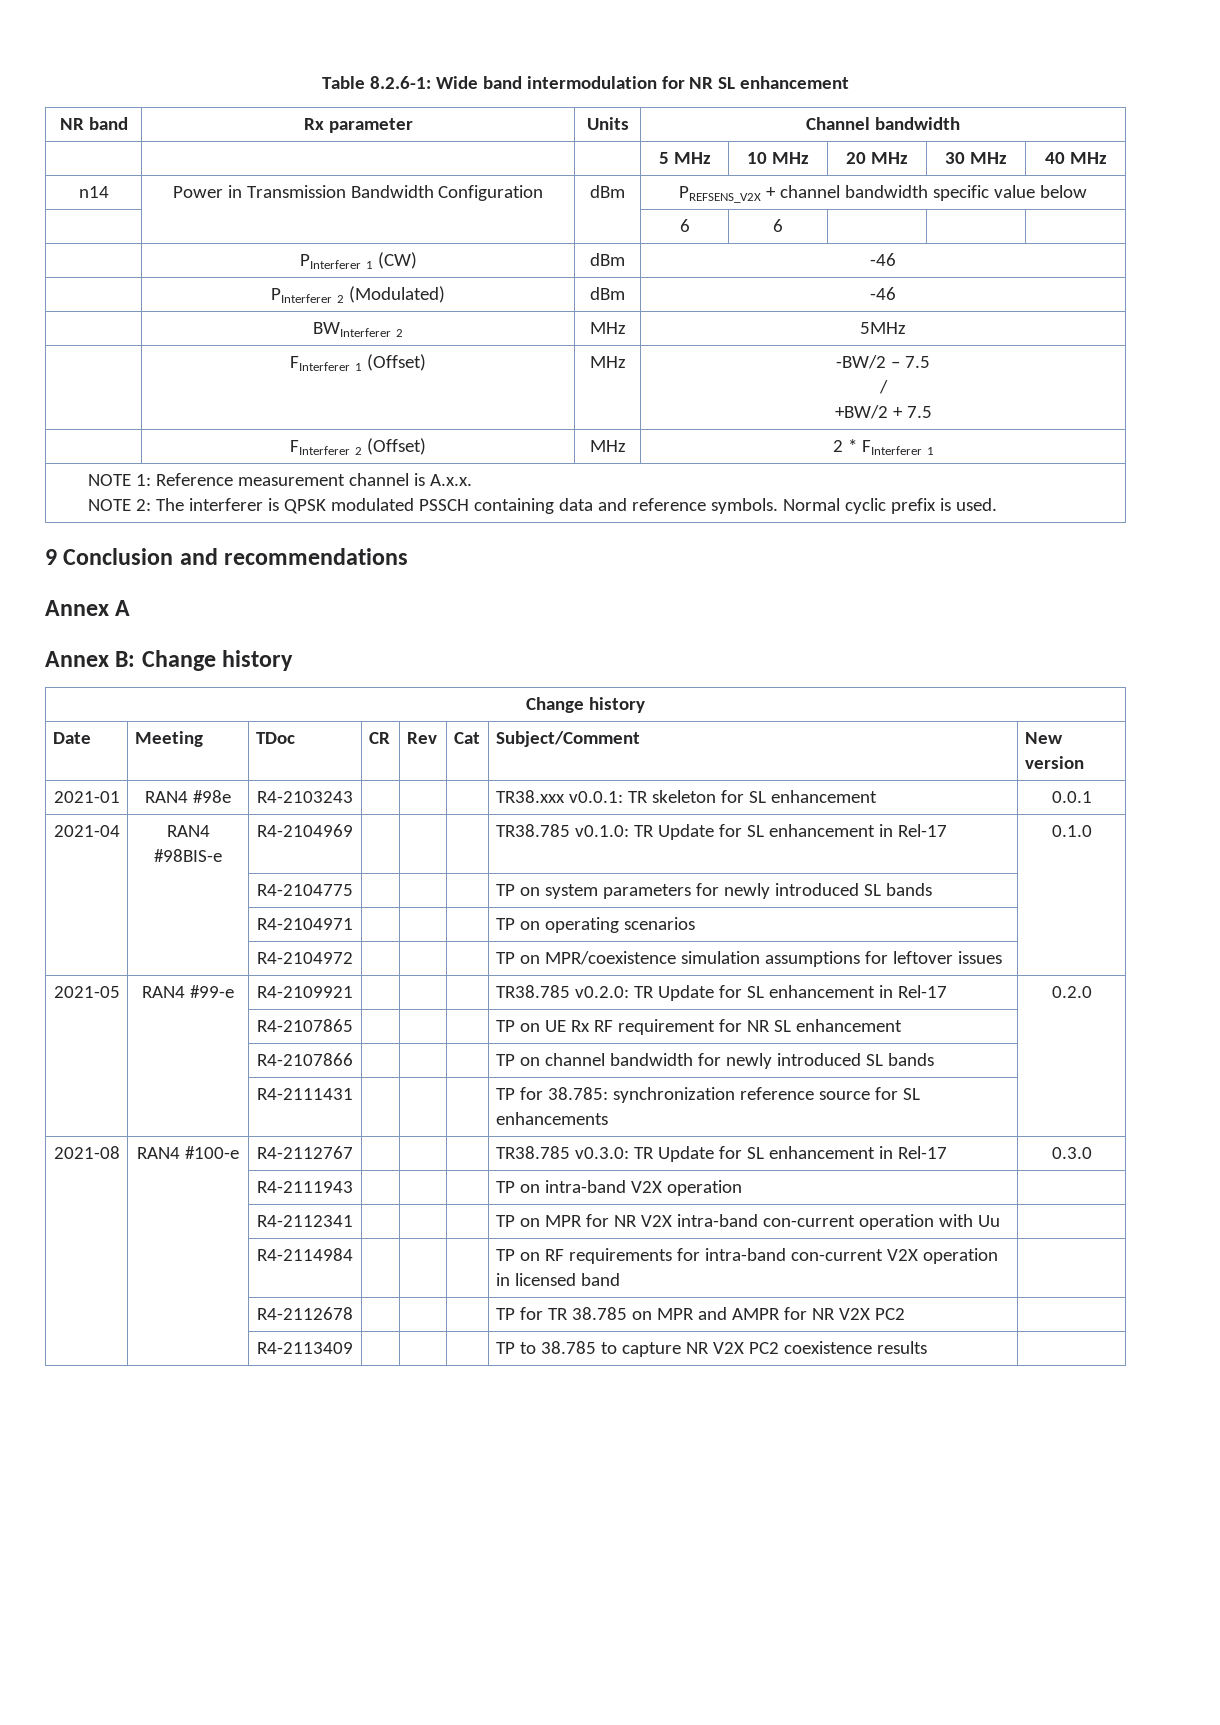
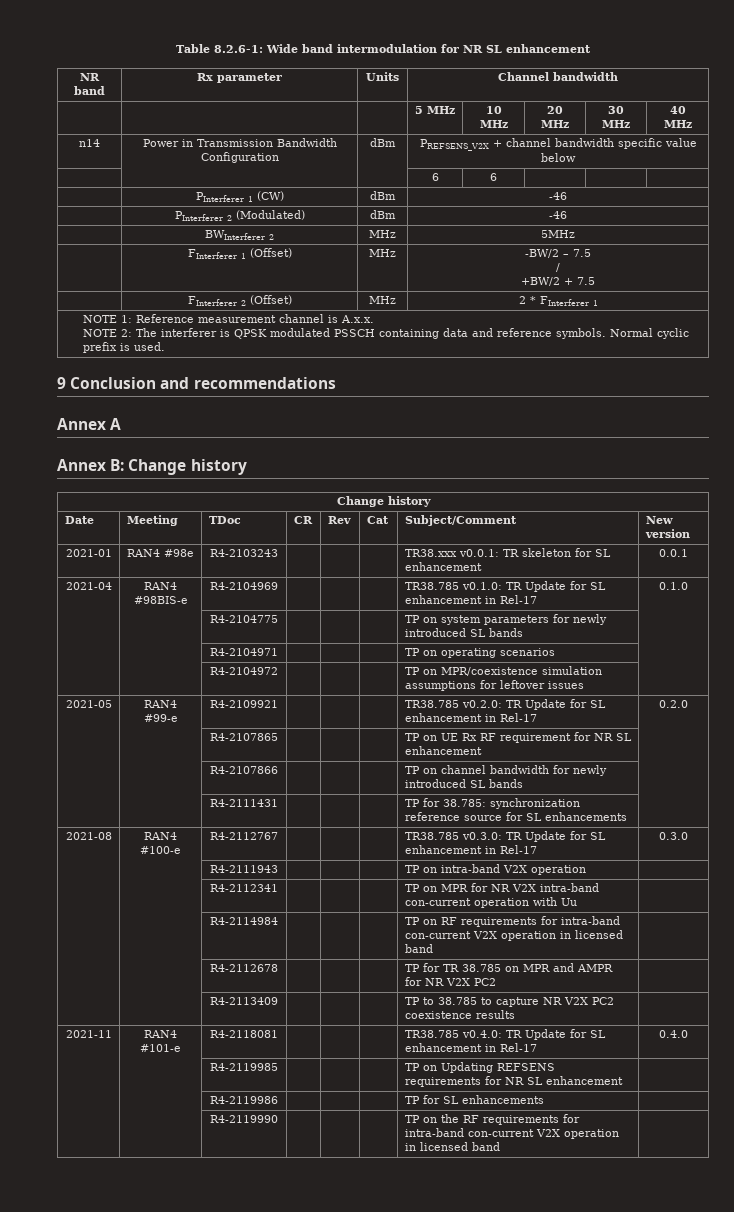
(927, 1347) none -> [65,1030,112,1038] [144,1030,177,1038] [140,1044,181,1052] [210,1030,278,1038] [404,1029,606,1040] [404,1043,537,1052] [659,1030,688,1038] [210,1063,278,1071] [404,1062,555,1073] [404,1076,623,1087] [210,1096,278,1104] [404,1095,544,1104] [210,1115,278,1123] [404,1114,580,1125] [404,1128,619,1139] [404,1142,500,1151] // 2021-11 | RAN4 #101-e | R4-2118081 | | | | TR38.785 v0.4.0: TR Update for SL enhancement in Rel-17 | 0.4.0 // | | R4-2119985 | | | | TP on Updating REFSENS requirements for NR SL enhancement | // | | R4-2119986 | | | | TP for SL enhancements | // | | R4-2119990 | | | | TP on the RF requirements for intra-band con-current V2X operation in licensed band |

